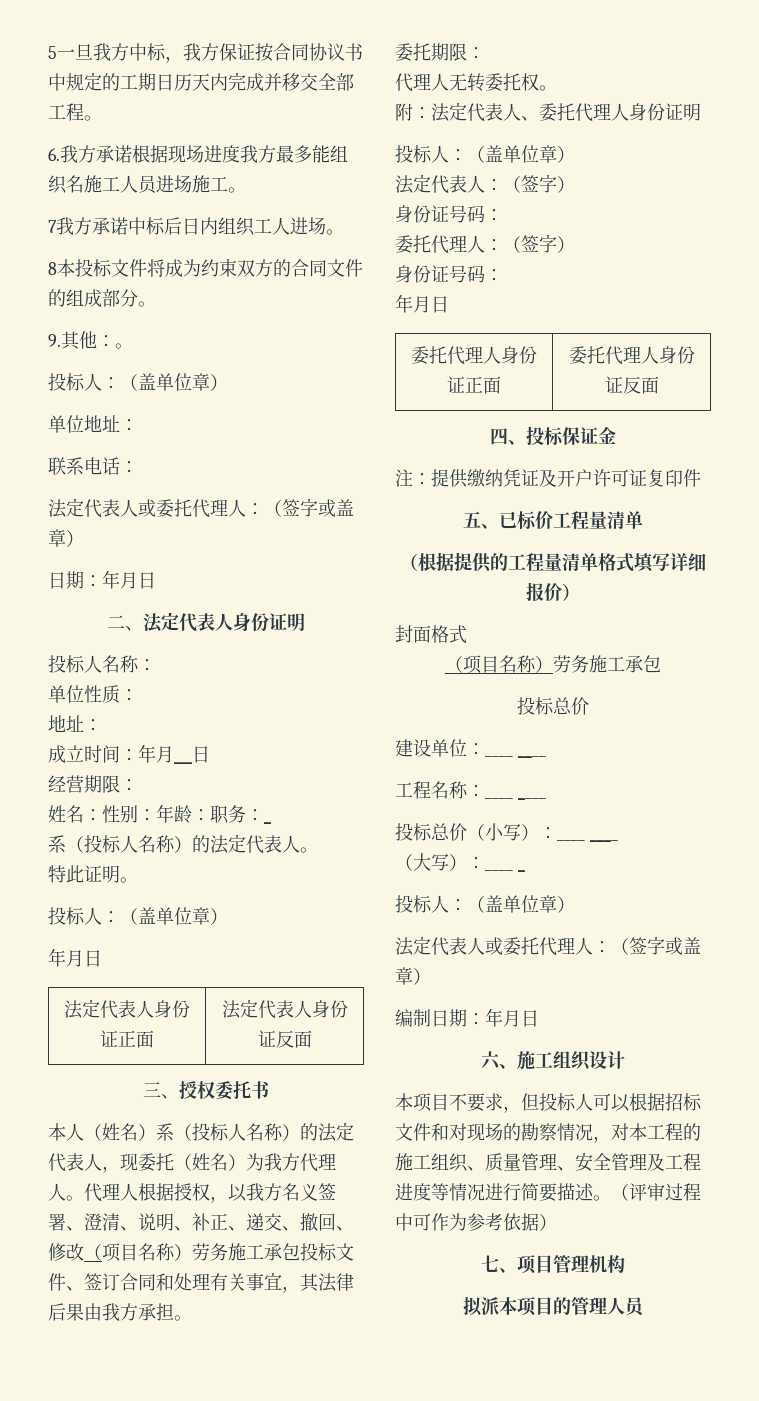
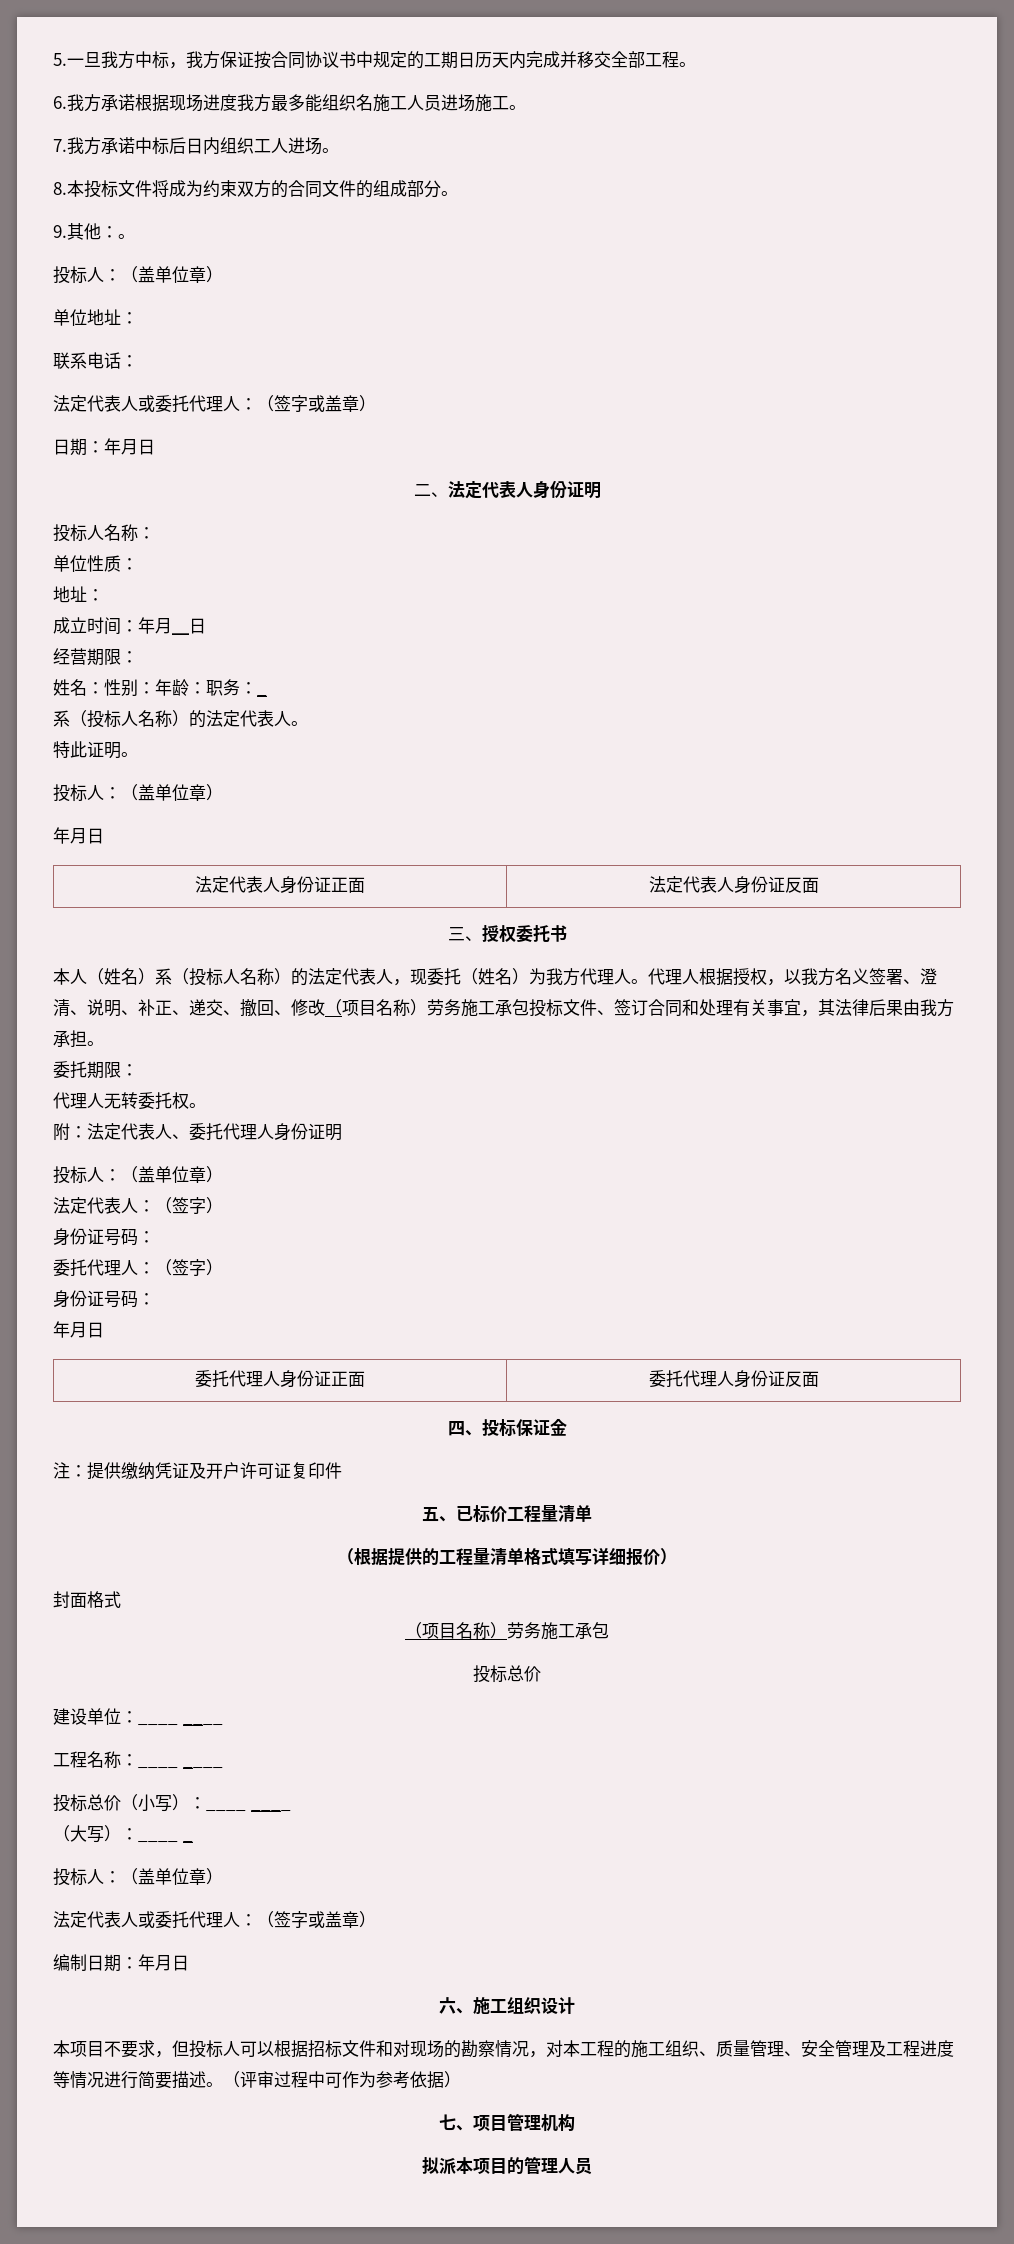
[48,46,57,59] 5 -> [53,53,67,66] 5.
[48,220,57,233] 7 -> [53,139,67,152] 7.
[48,262,57,275] 8 -> [53,182,67,195] 8.

